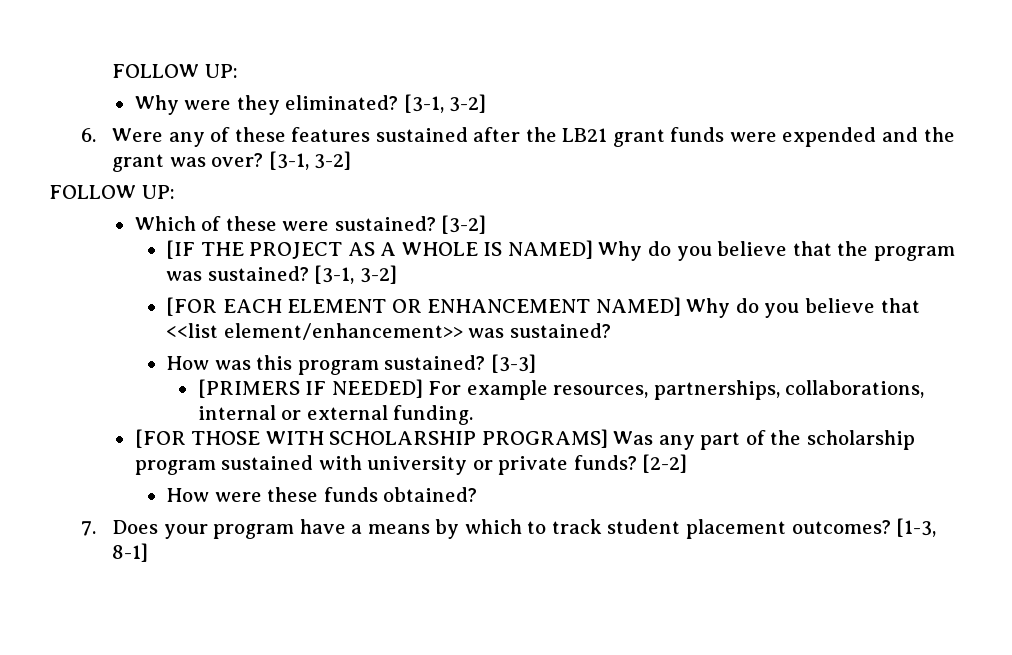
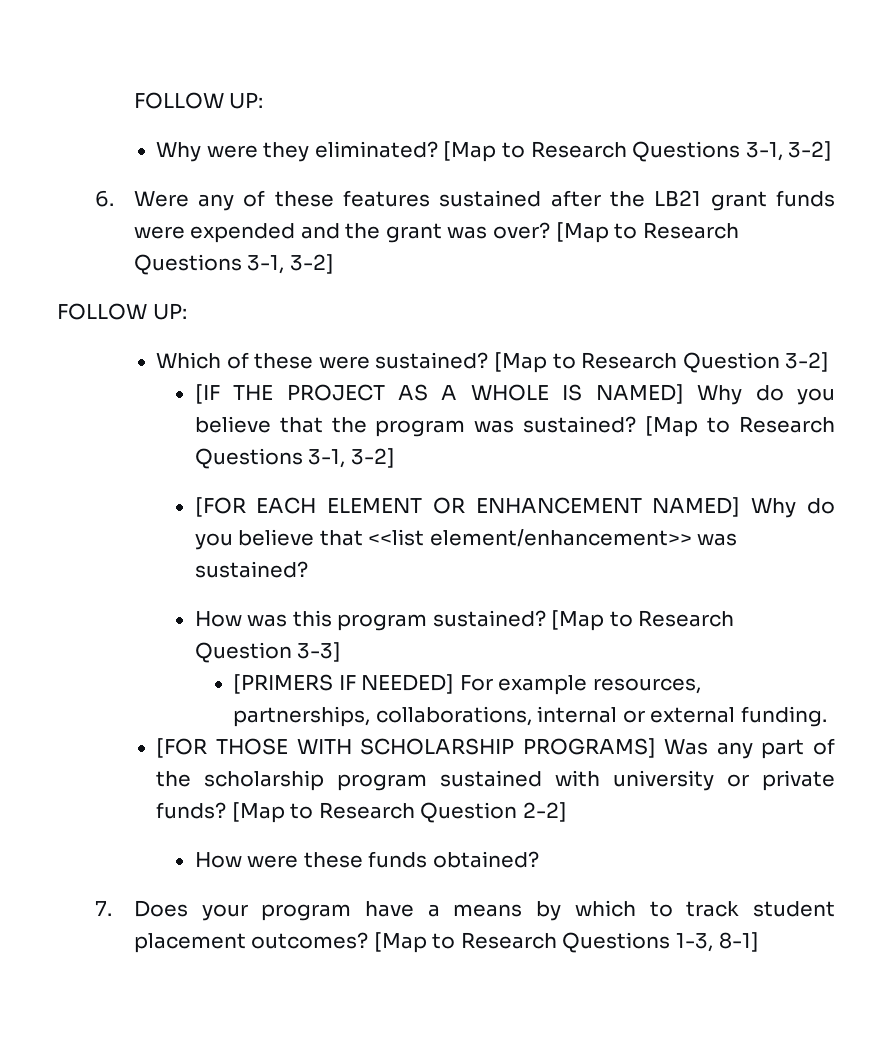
[403,94,444,113] [3-1, -> [443,141,783,162] [Map to Research Questions 3-1,
[268,151,309,170] [3-1, -> [555,222,739,243] [133,254,285,275] [Map to Research Questions 3-1,
[441,215,487,234] [3-2] -> [494,352,830,373] [Map to Research Question 3-2]
[314,265,355,284] [3-1, -> [645,416,835,437] [194,448,346,469] [Map to Research Questions 3-1,
[490,354,536,373] [3-3] -> [551,610,735,631] [194,642,342,663] [Map to Research Question 3-3]
[642,454,688,473] [2-2] -> [231,802,568,823] [Map to Research Question 2-2]
[896,518,937,537] [1-3, -> [373,932,713,953] [Map to Research Questions 1-3,

